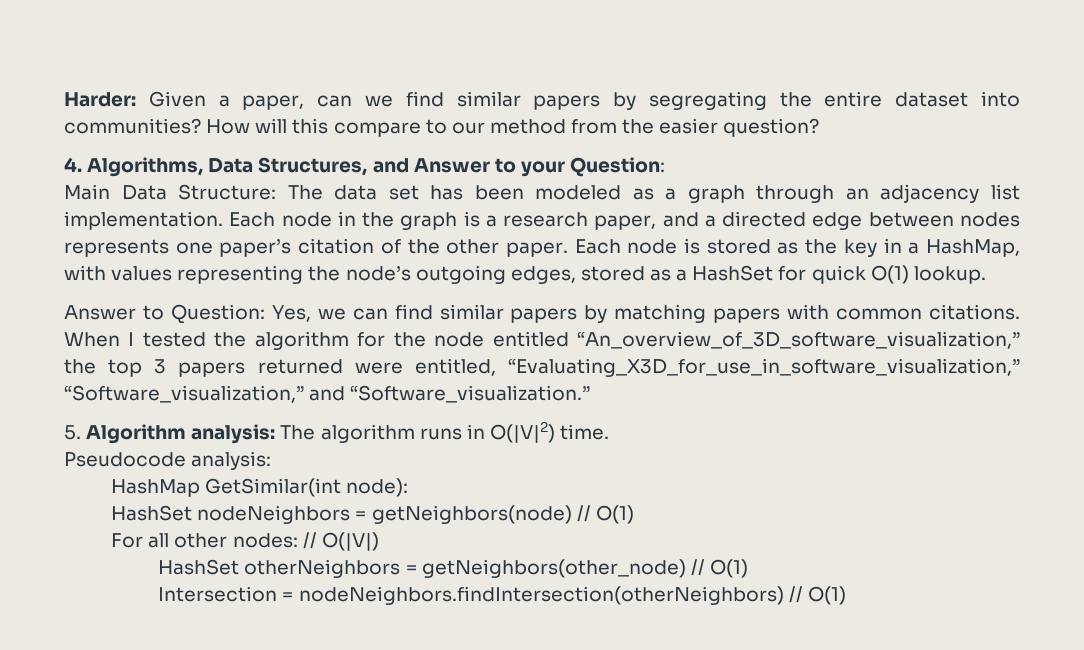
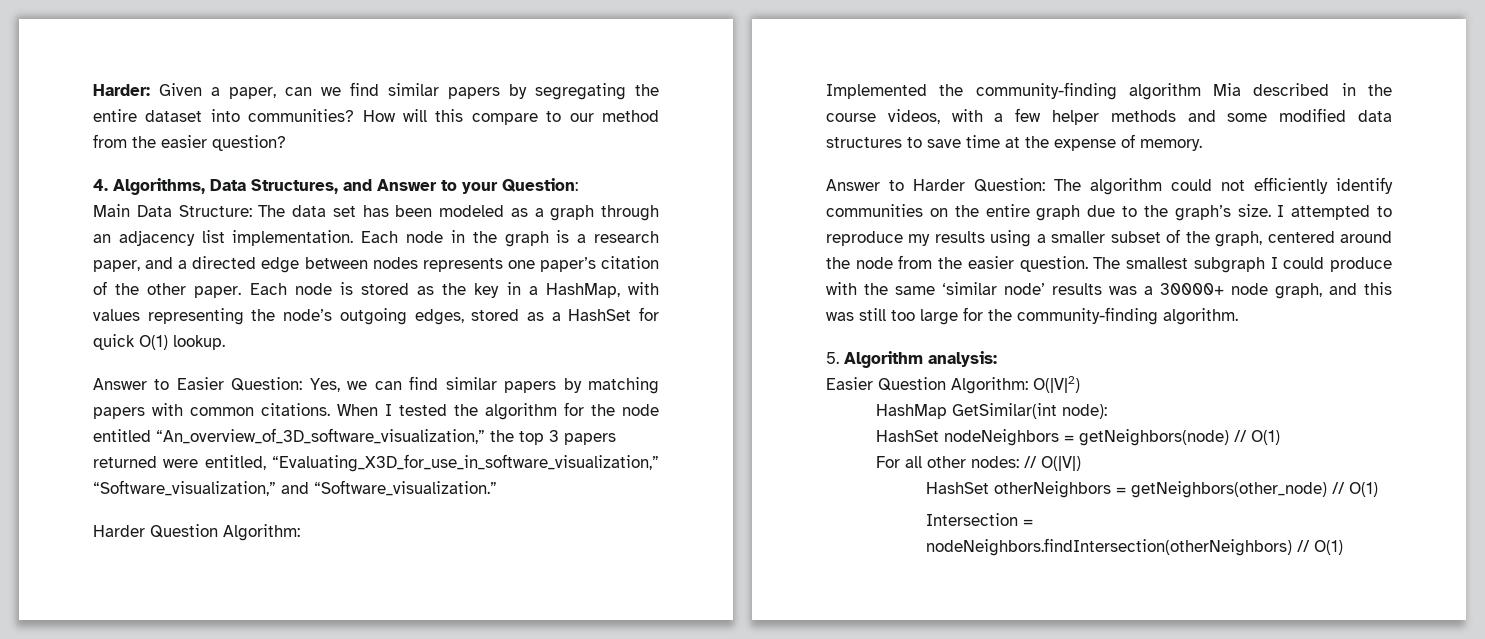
(164, 312) none -> [176,377,224,390] Easier
[64,421,610,444] [64,451,272,470] 5. Algorithm analysis: The algorithm runs in O(|V|2) time. // Pseudocode analysis: -> [93,524,300,541] [826,82,1392,100] [826,108,1392,125] [826,134,1202,151] [826,177,1393,195] [826,204,1392,221] [826,229,1392,247] [826,255,1392,273] [826,282,1392,299] [826,307,1238,325] [826,351,997,368] [826,376,1080,394] Harder Question Algorithm: // Implemented the community-finding algorithm Mia described in the course videos, with a few helper methods and some modified data structures to save time at the expense of memory. // Answer to Harder Question: The algorithm could not efficiently identify communities on the entire graph due to the graph’s size. I attempted to reproduce my results using a smaller subset of the graph, centered around the node from the easier question. The smallest subgraph I could produce with the same ‘similar node’ results was a 30000+ node graph, and this was still too large for the community-finding algorithm. // 5. Algorithm analysis: // Easier Question Algorithm: O(|V|2)

